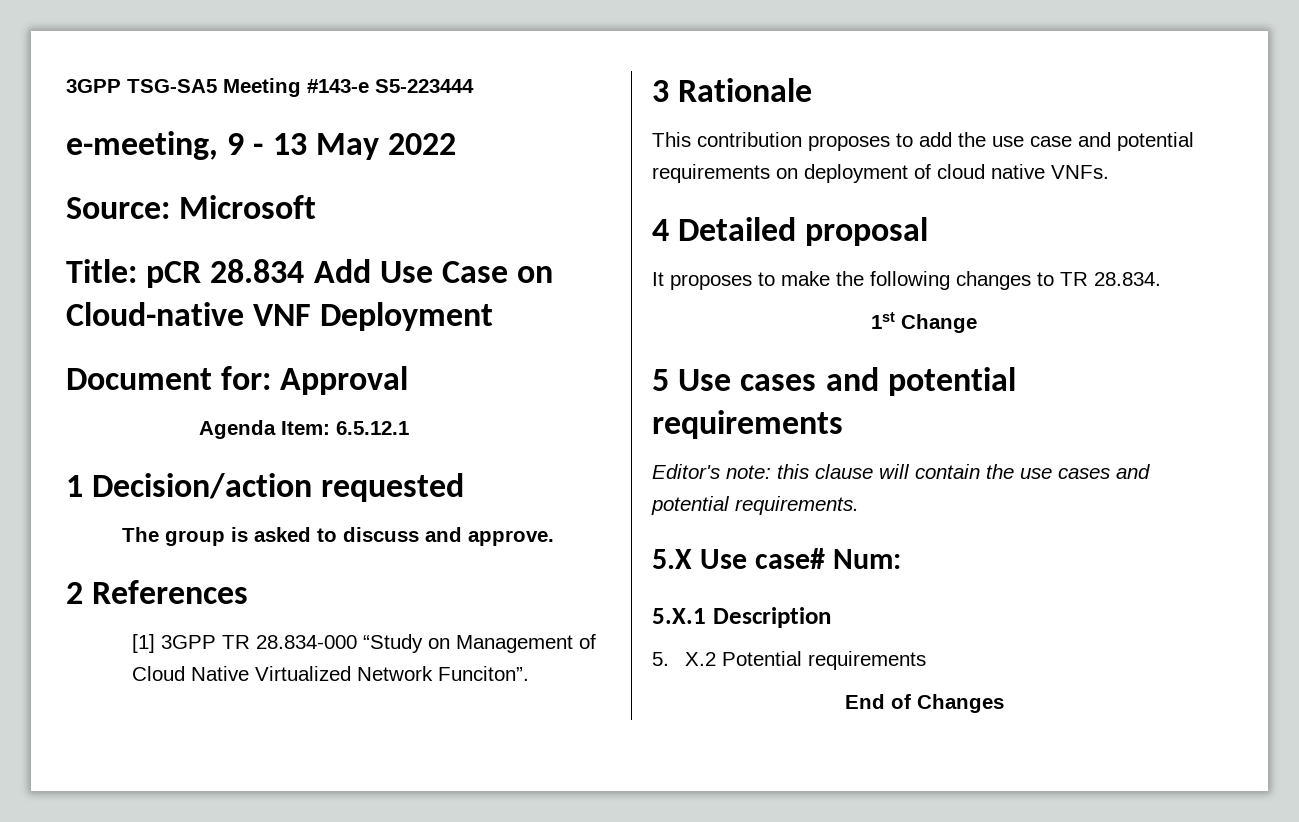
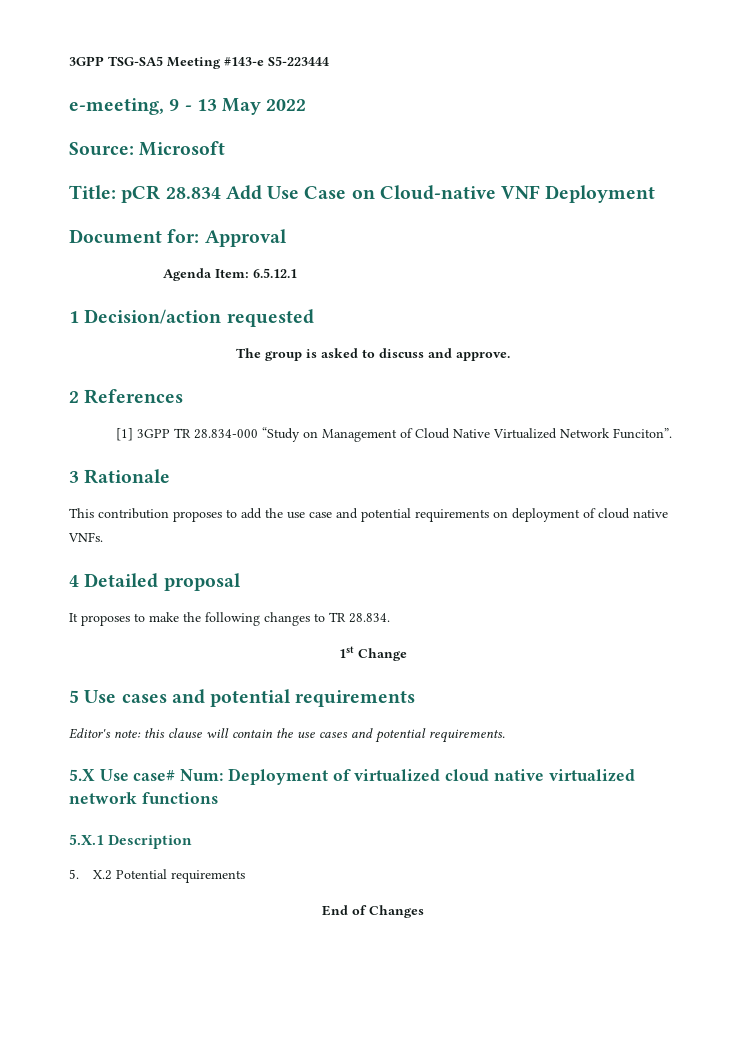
(901, 559) none -> [227,768,635,785] [69,792,218,804] Deployment of virtualized cloud native virtualized network functions

